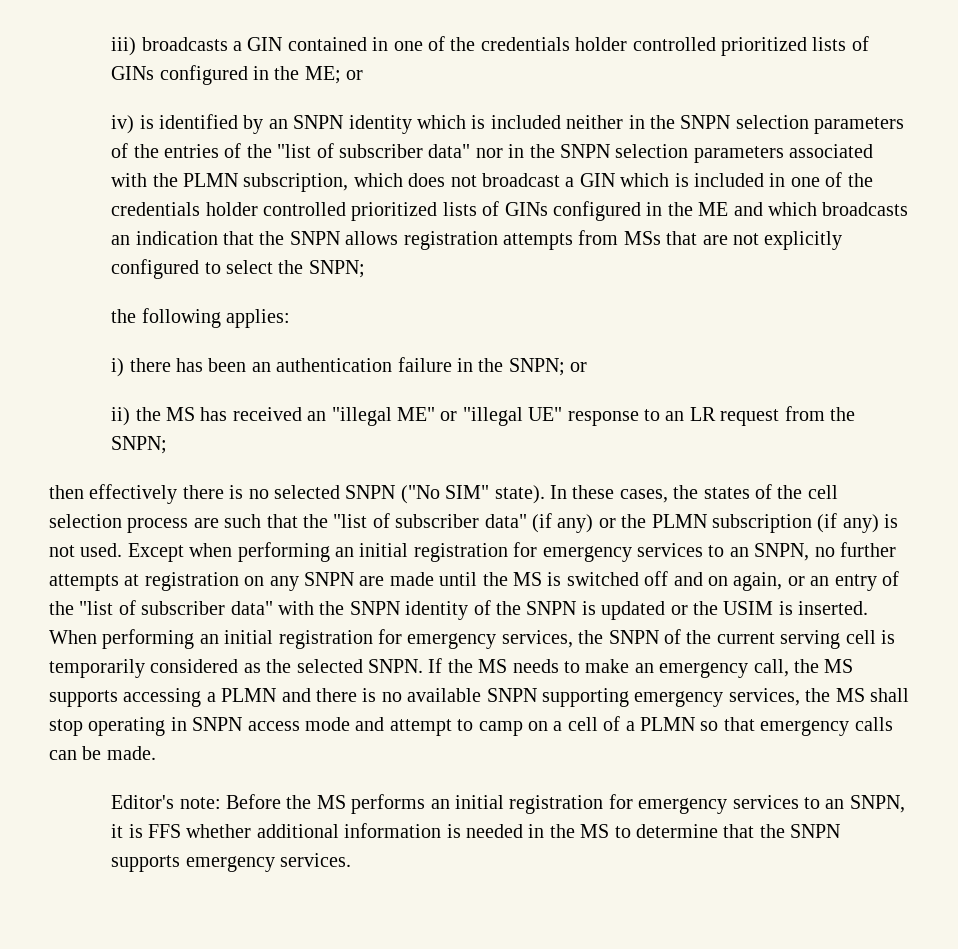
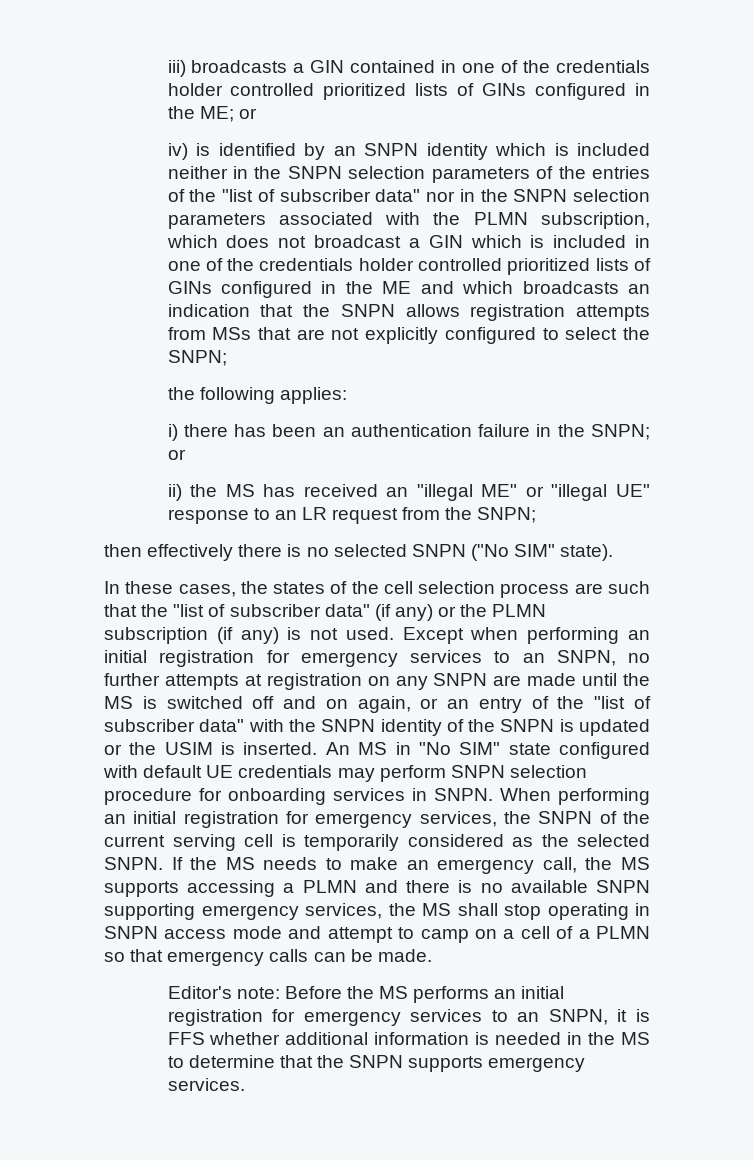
(545, 494) none -> (614, 552) //
(869, 608) none -> [325,742,650,759] [103,765,587,782] [104,788,493,805] An MS in "No SIM" state configured with default UE credentials may perform SNPN selection procedure for onboarding services in SNPN.

